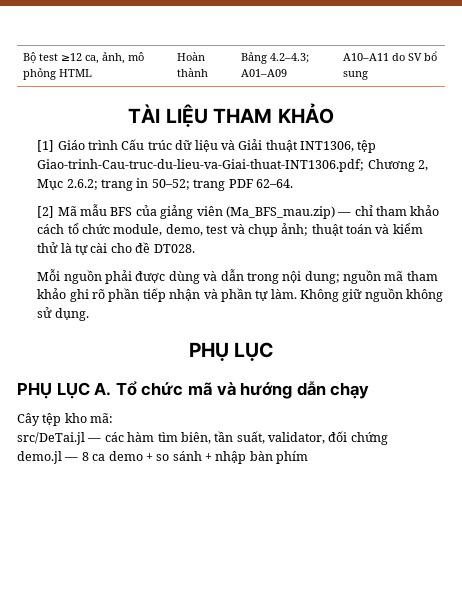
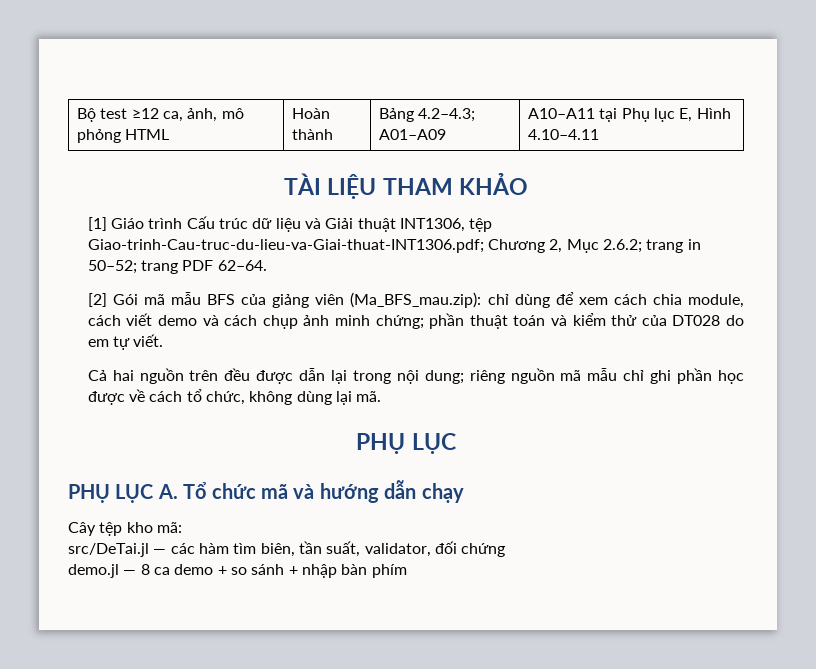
[392,51,438,61] [343,71,369,80] do SV bổ sung -> [599,108,731,122] [527,129,599,140] tại Phụ lục E, Hình 4.10–4.11
[57,206,77,216] Mã -> [112,294,165,305] Gói mã
[225,205,440,219] [37,223,309,237] (Ma_BFS_mau.zip) — chỉ tham khảo cách tổ chức module, demo, test và chụp ảnh; -> [350,292,744,308] [87,313,465,329] (Ma_BFS_mau.zip): chỉ dùng để xem cách chia module, cách viết demo và cách chụp ảnh minh chứng; phần
[60,242,195,255] [37,269,244,284] là tự cài cho đề DT028. // Mỗi nguồn phải được dùng và dẫn -> [641,315,744,326] [87,334,164,350] [87,368,348,384] của DT028 do em tự viết. // Cả hai nguồn trên đều được dẫn lại
(340, 277) none -> [469,370,505,384] riêng
[406,271,438,281] [37,288,444,302] [37,307,89,321] tham khảo ghi rõ phần tiếp nhận và phần tự làm. Không giữ nguồn không sử dụng. -> [587,368,744,384] [87,389,382,405] mẫu chỉ ghi phần học được về cách tổ chức, không dùng lại mã.

